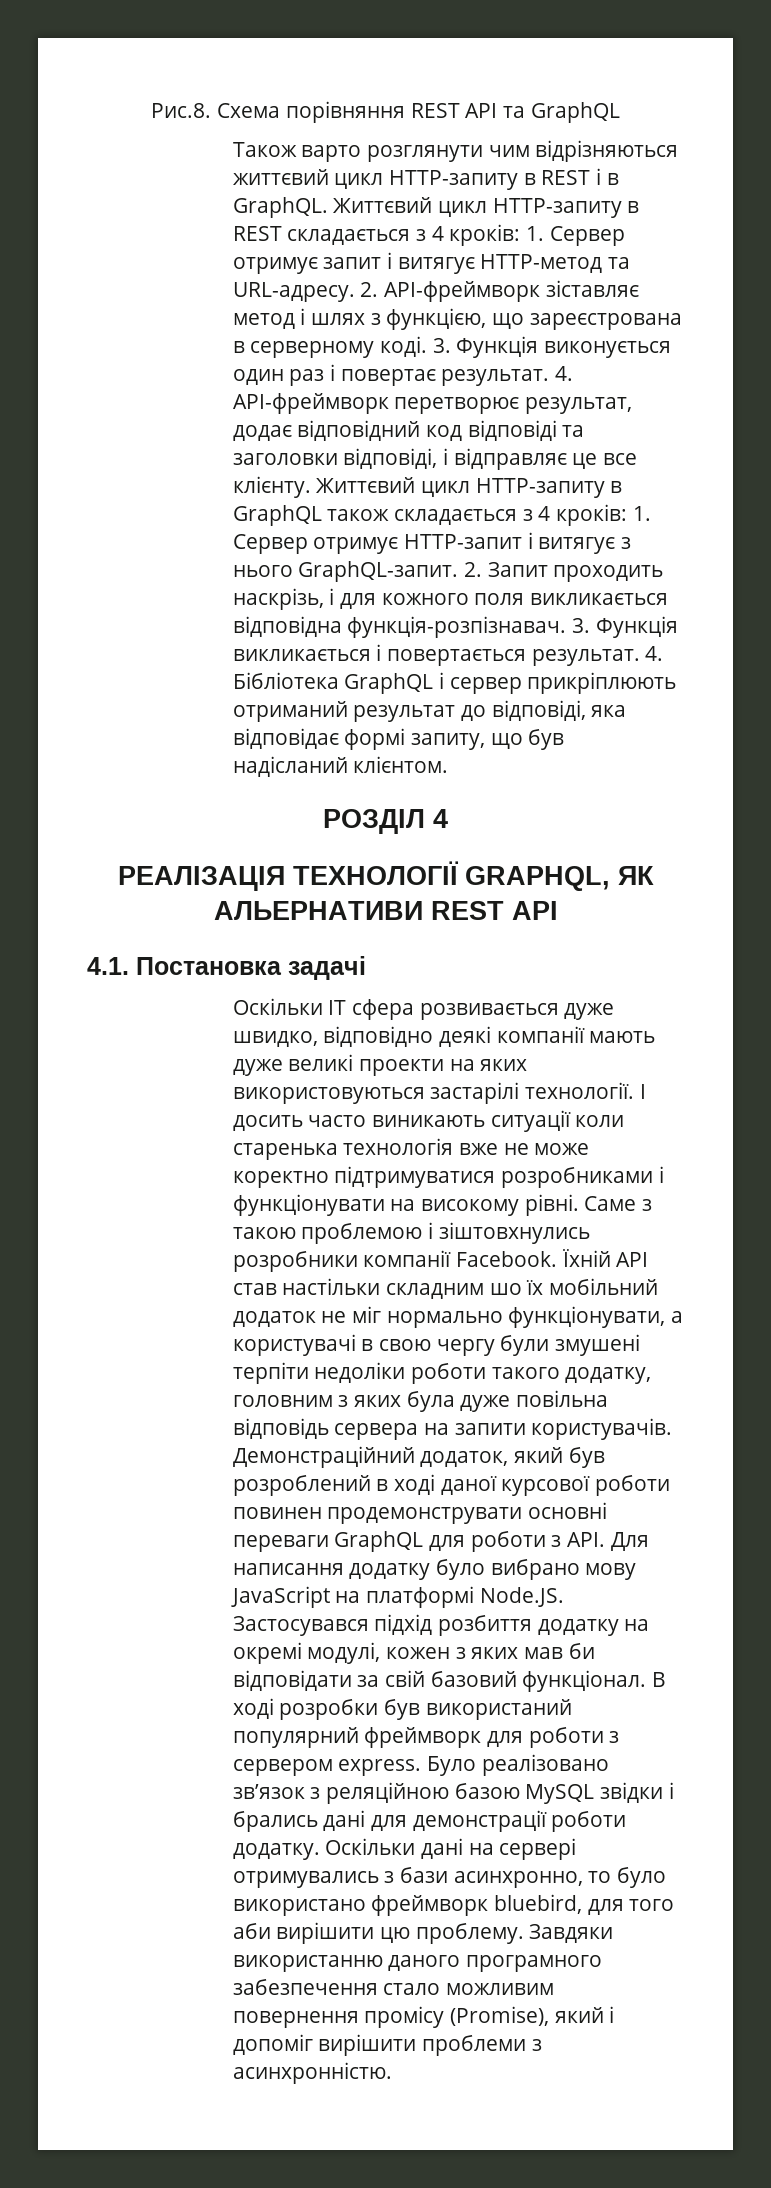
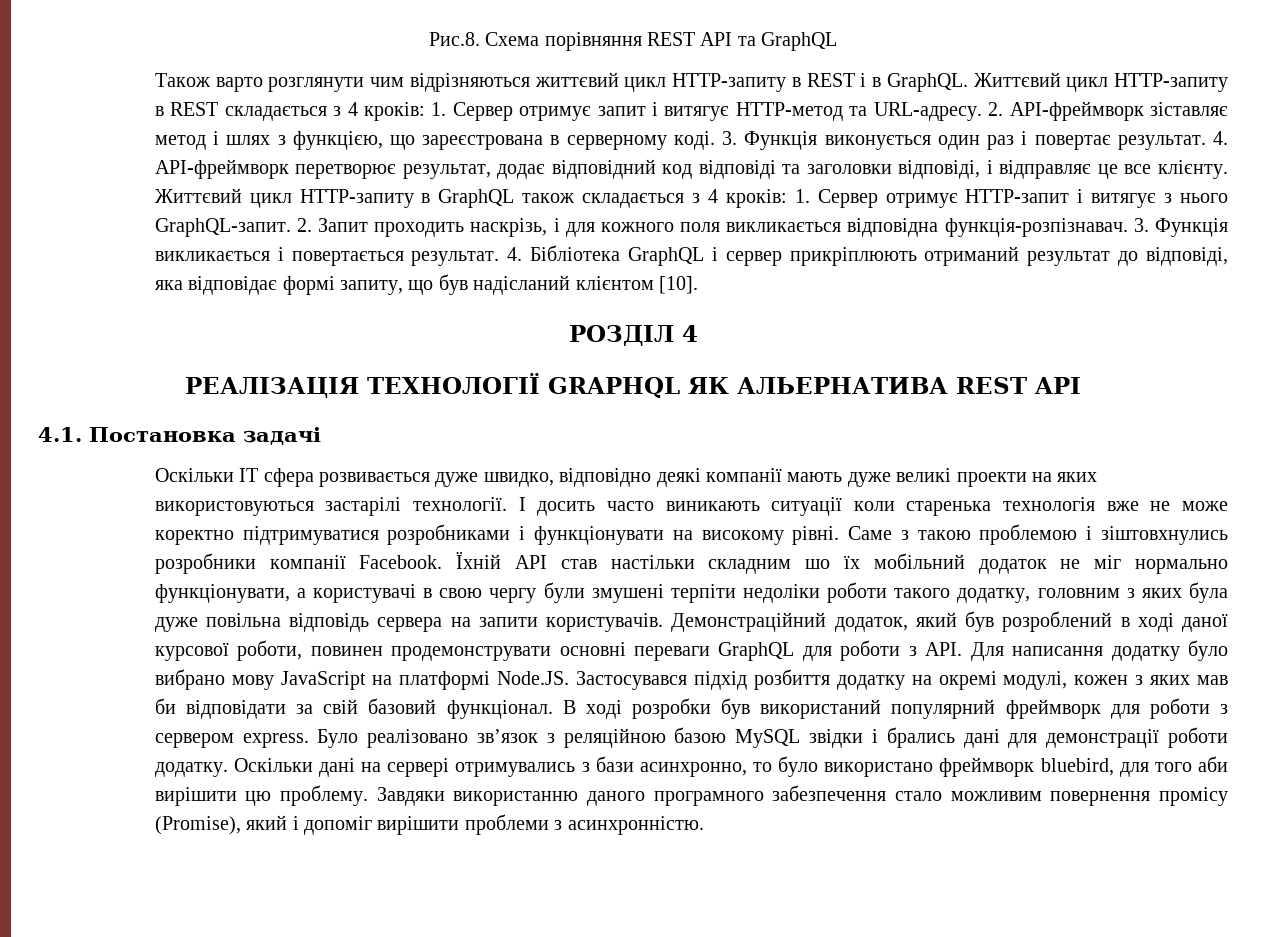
[353,756,449,773] клієнтом. -> [575,276,698,294] клієнтом [10].
[465,866,654,891] [213,901,423,920] GRAPHQL, ЯК АЛЬЕРНАТИВИ -> [548,377,948,398] GRAPHQL ЯК АЛЬЕРНАТИВА
[594,1475,670,1496] роботи -> [237,640,303,661] роботи,

